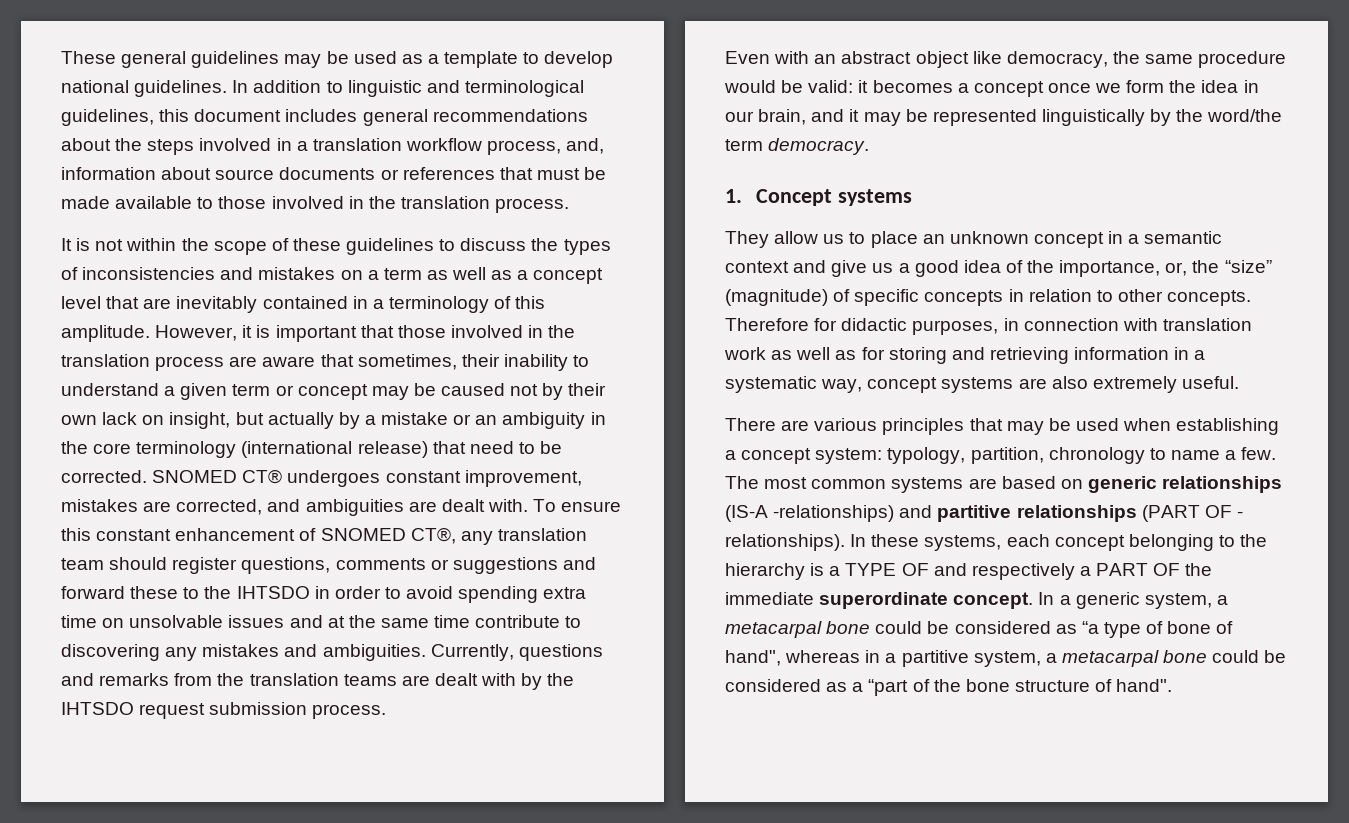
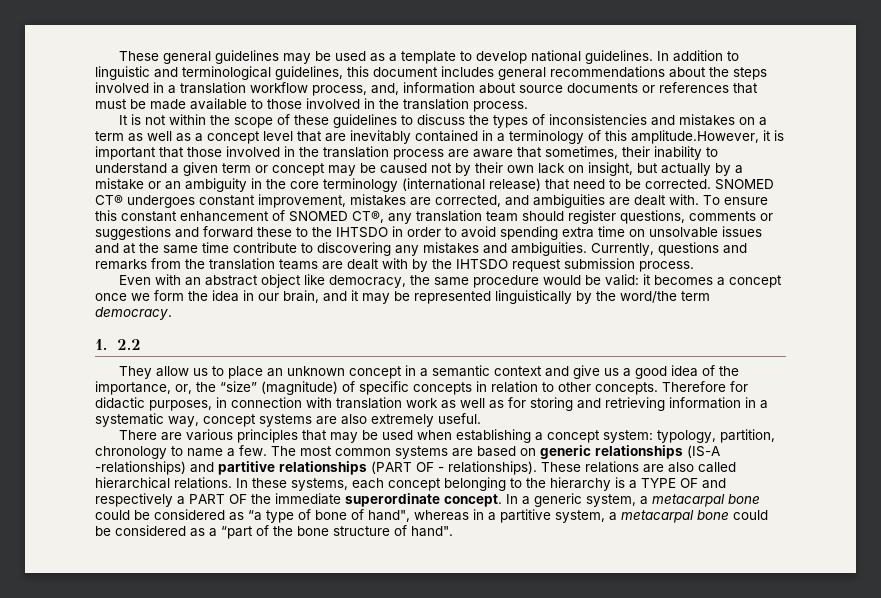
[61,325,238,342] amplitude. However, -> [631,130,759,144] amplitude.However,
[756,189,913,206] Concept systems -> [117,339,142,350] 2.2
(845, 542) none -> [541,461,736,473] [95,477,232,489] These relations are also called hierarchical relations.

